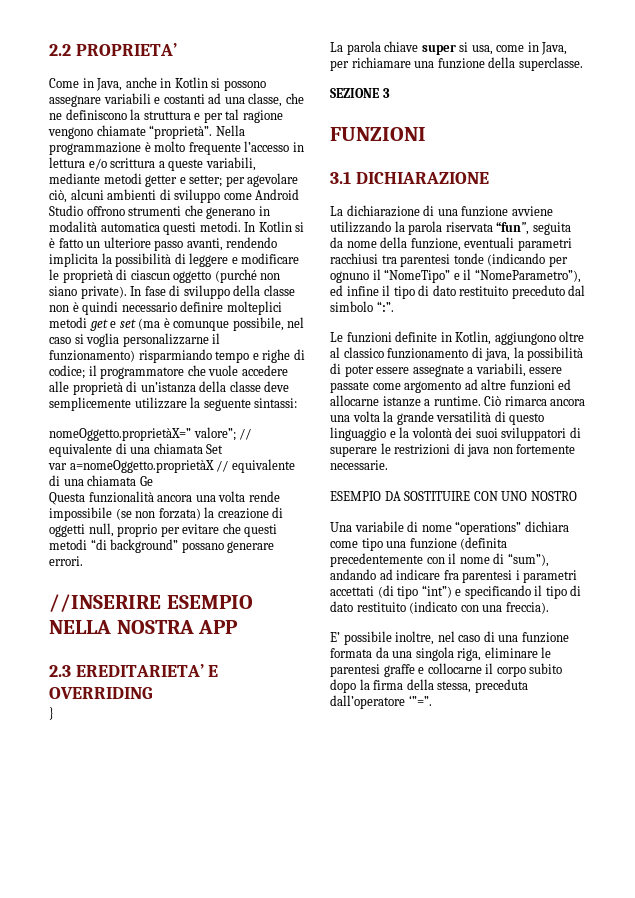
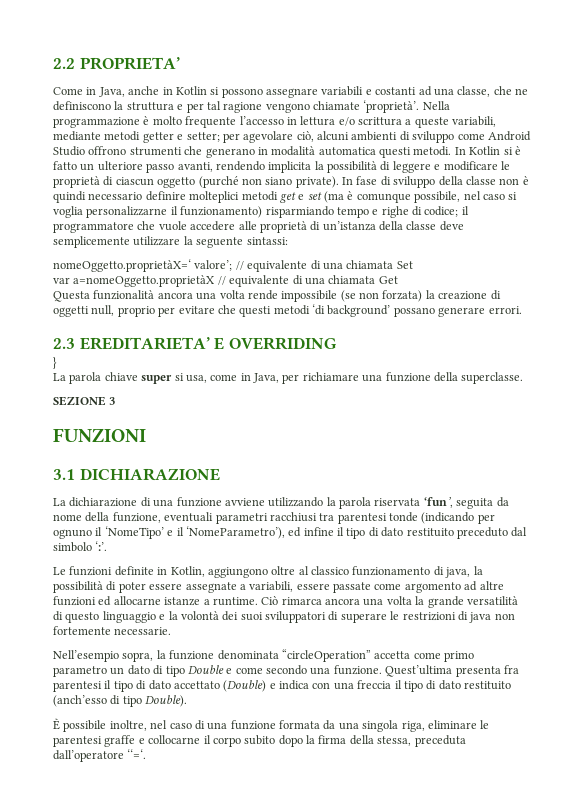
[149,125,213,139] “proprietà”. -> [363,100,420,113] ‘proprietà’.
[49,427,236,441] nomeOggetto.proprietàX=” valore”; -> [53,259,233,272] nomeOggetto.proprietàX=‘ valore’;
[139,476,153,486] Ge -> [378,276,398,284] Get
[90,539,179,553] “di background” -> [312,304,391,317] ‘di background’
[49,594,253,612] [49,620,239,634] // //INSERIRE ESEMPIO NELLA NOSTRA APP -> (522, 310) none
[496,222,530,235] “fun”, -> [423,497,453,508] ‘fun’,
[384,269,451,283] “NomeTipo” -> [104,526,164,539] ‘NomeTipo’
[474,269,581,283] “NomeParametro”), -> [185,526,285,539] ‘NomeParametro’),
[376,301,394,312] “:”. -> [95,541,108,551] ‘:’.
[330,491,577,501] [330,521,569,535] [330,537,508,551] [330,553,549,567] [330,569,578,583] [330,585,582,599] [330,601,549,614] [330,632,340,642] ESEMPIO DA SOSTITUIRE CON UNO NOSTRO // Una variabile di nome “operations” dichiara come tipo una funzione (definita precedentemente con il nome di “sum”), andando ad indicare fra parentesi i parametri accettati (di tipo “int”) e specificando il tipo di dato restituito (indicato con una freccia). // E’ -> [53,649,474,662] [53,665,519,677] [53,680,511,692] [53,695,188,707] [53,718,60,730] Nell’esempio sopra, la funzione denominata “circleOperation” accetta come primo parametro un dato di tipo Double e come secondo una funzione. Quest’ultima presenta fra parentesi il tipo di dato accettato (Double) e indica con una freccia il tipo di dato restituito (anch’esso di tipo Double). // È
[408,695,432,706] ‘”=”. -> [127,749,147,759] ‘‘=‘.

